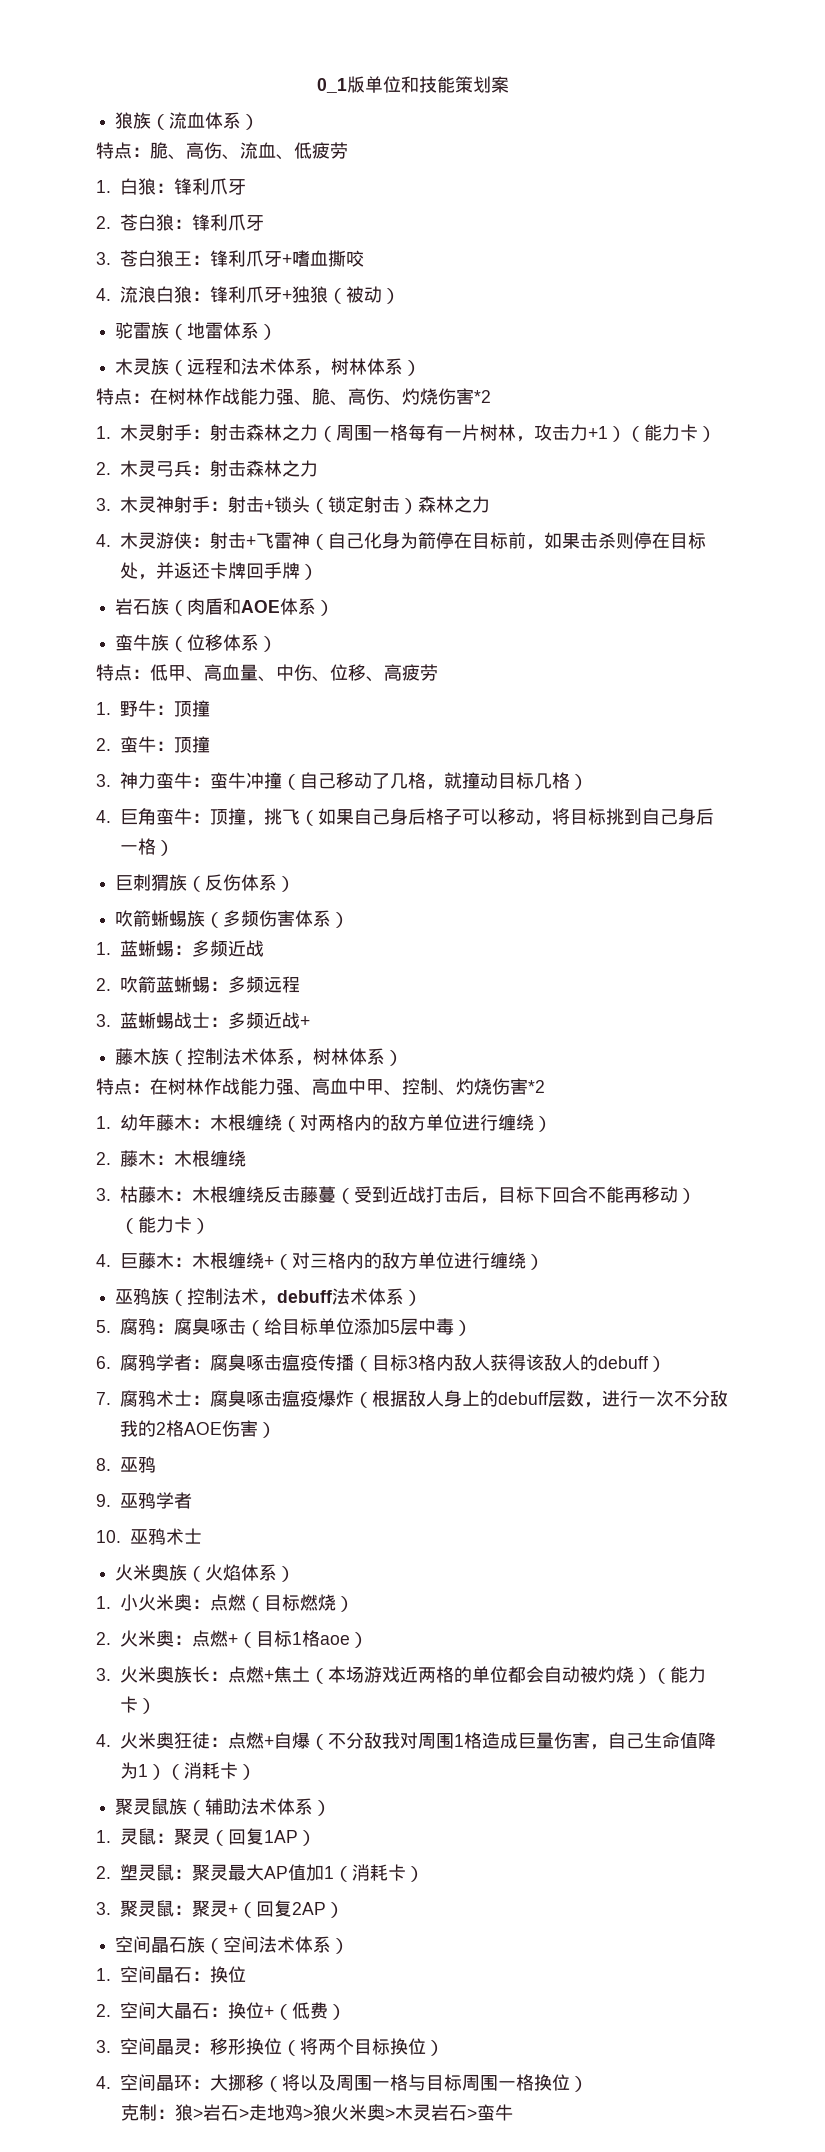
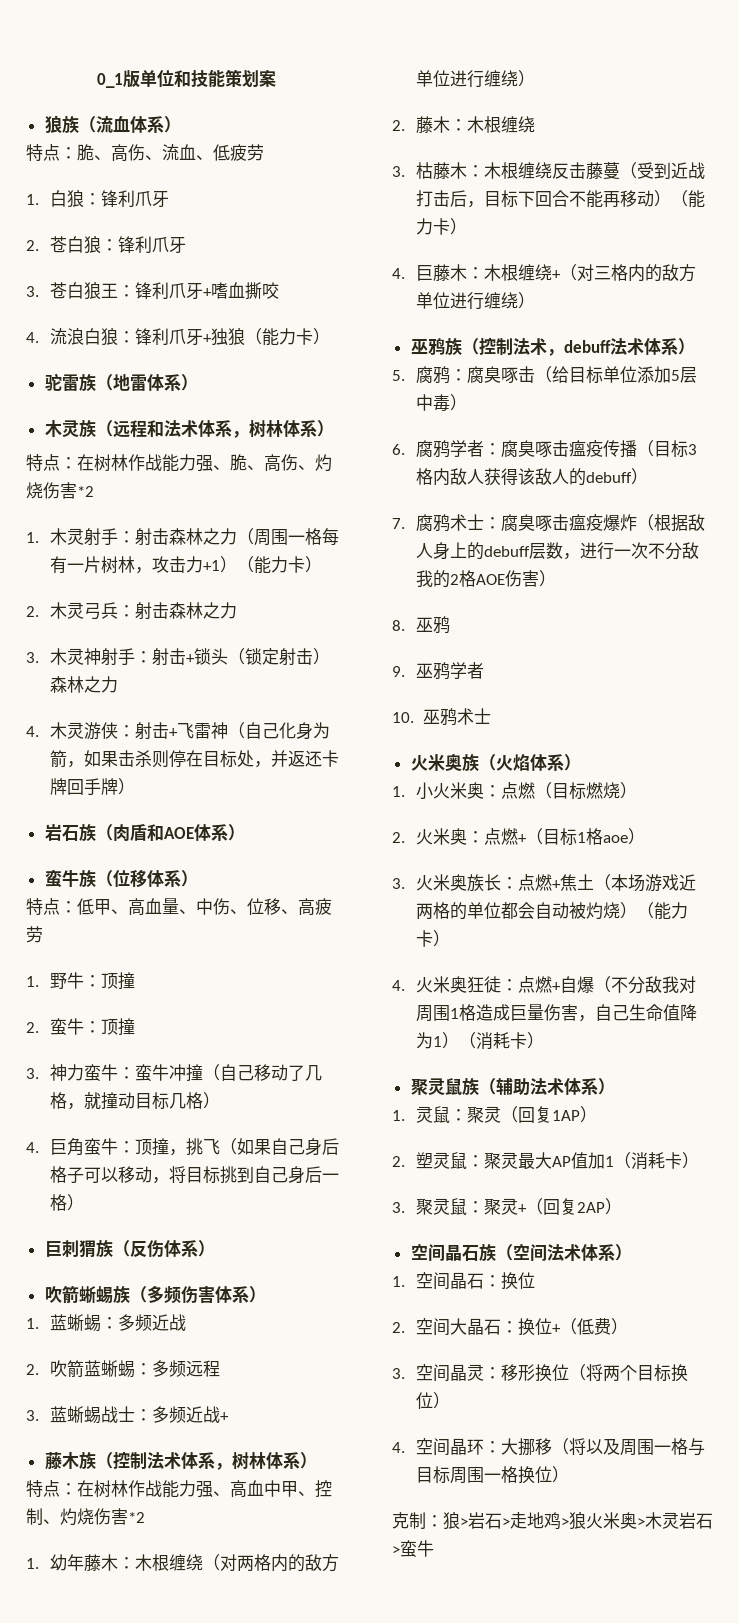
[345,286,382,303] 被动 -> [262,328,314,346] 能力卡
[435,532,526,549] 停在目标前 -> (68, 758) none

